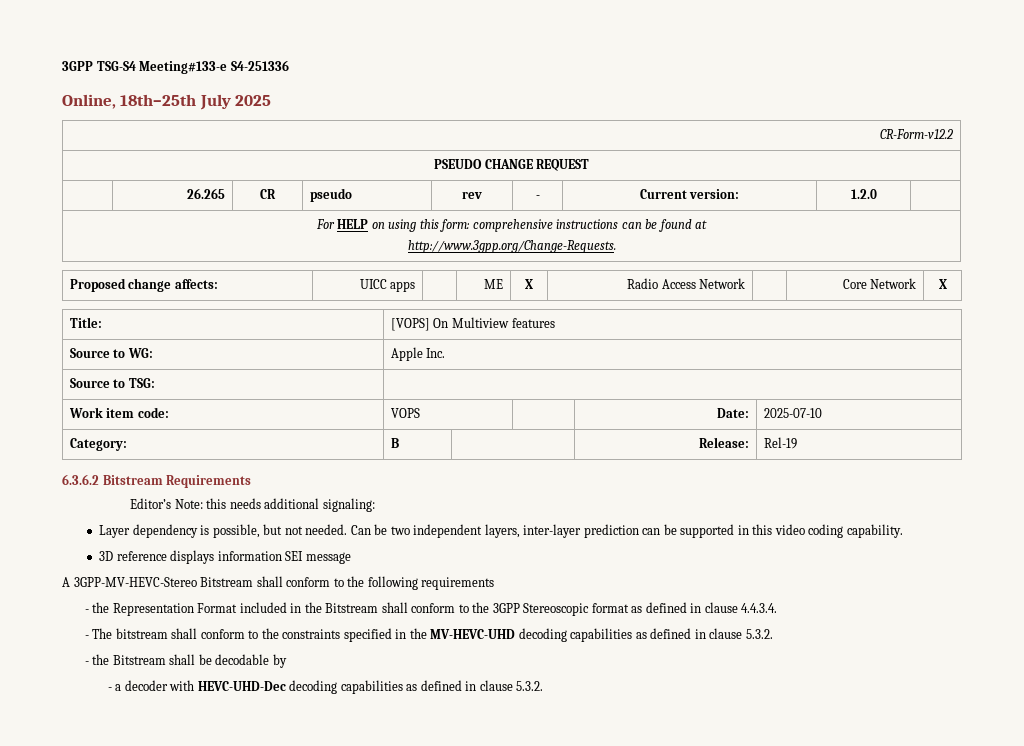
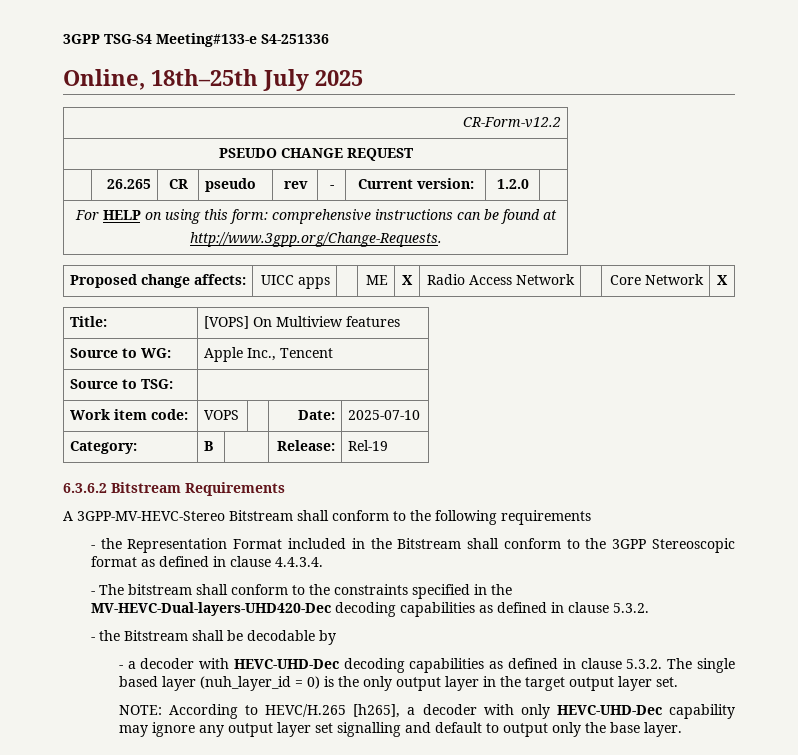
[426,348,446,358] Inc. -> [246,348,333,361] Inc., Tencent
[130,498,375,512] [99,524,903,538] [99,550,351,564] // Editor’s Note: this needs additional signaling: // Layer dependency is possible, but not needed. Can be two independent layers, inter-layer prediction can be supported in this video coding capability. // 3D reference displays information SEI message -> (285, 489) none
[430,629,516,639] MV-HEVC-UHD -> [90,602,331,616] MV-HEVC-Dual-layers-UHD420-Dec
(544, 686) none -> [667,658,735,673] [118,676,678,691] [118,704,736,719] [118,722,682,737] The single based layer (nuh_layer_id = 0) is the only output layer in the target output layer set. // NOTE: According to HEVC/H.265 [h265], a decoder with only HEVC-UHD-Dec capability may ignore any output layer set signalling and default to output only the base layer.

